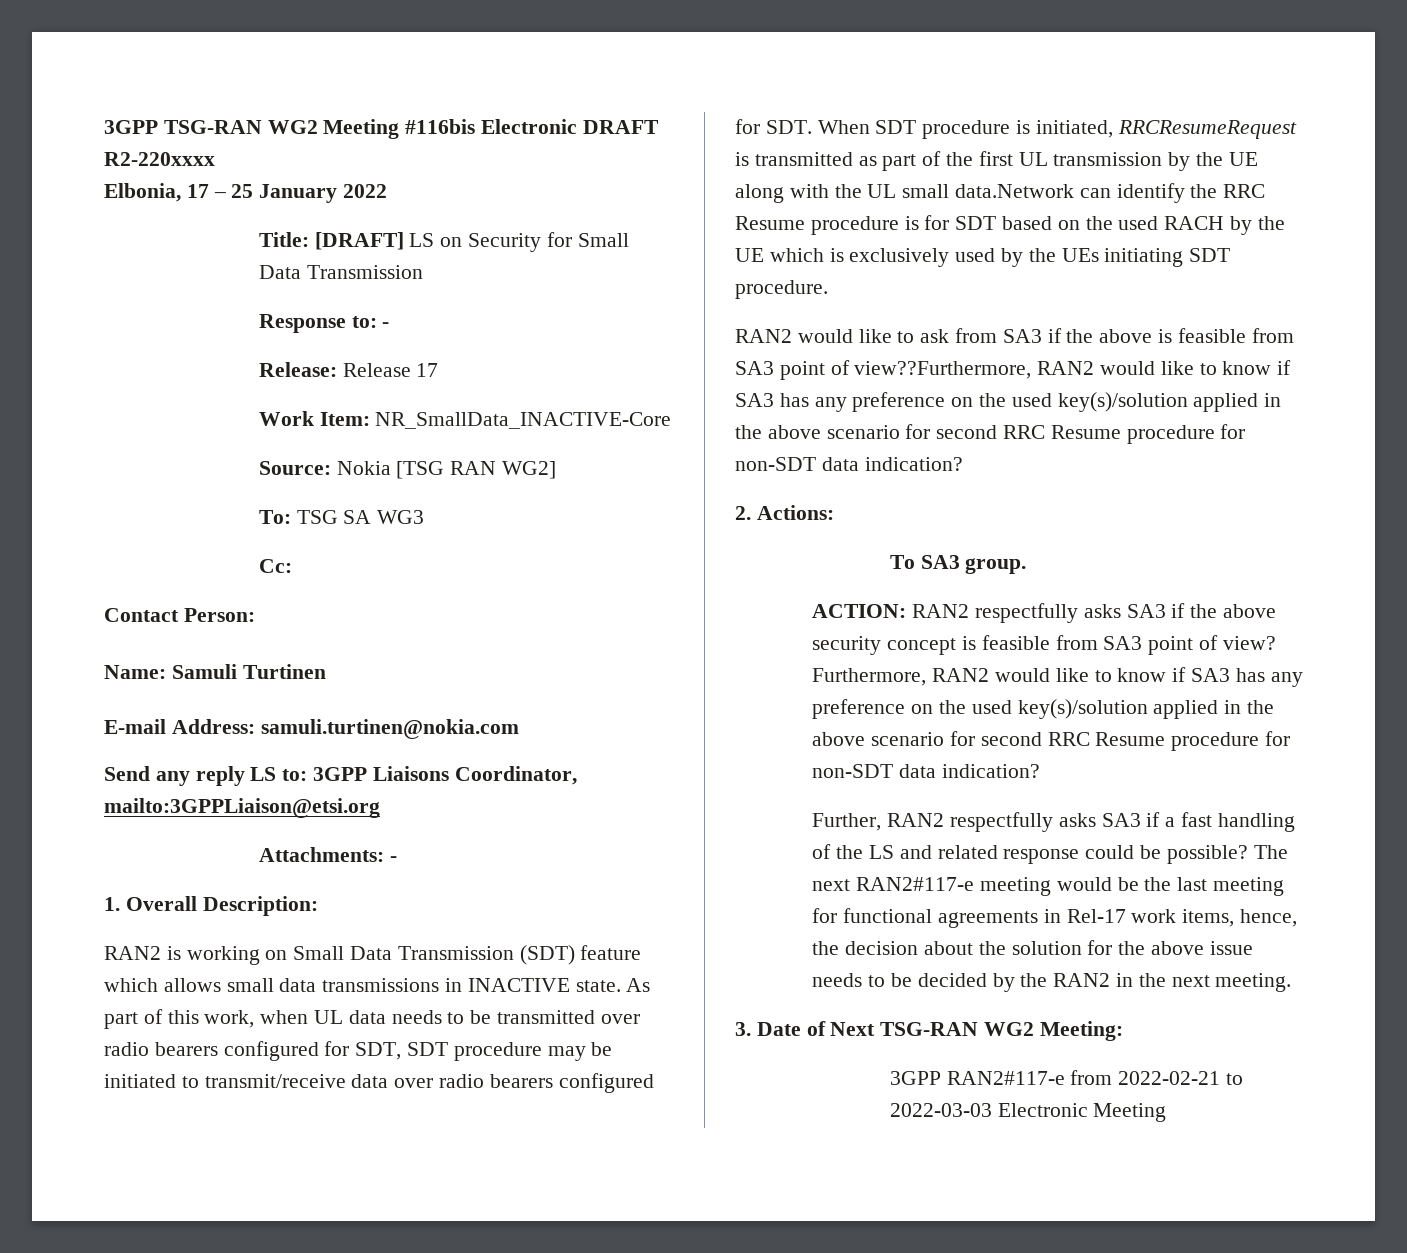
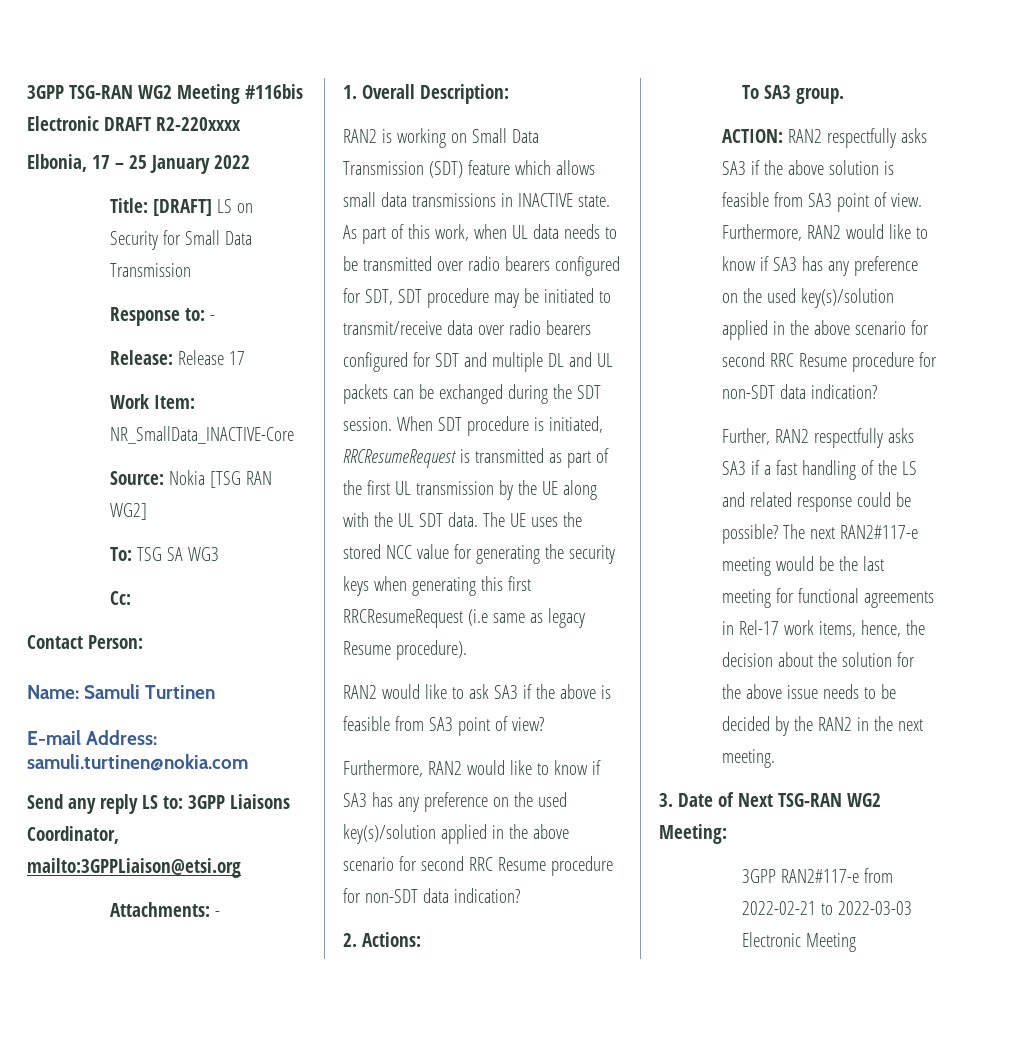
[765,120,812,134] SDT. -> [434,352,613,372] [343,384,601,404] [343,417,392,431] SDT and multiple DL and UL packets can be exchanged during the SDT session.
[902,183,1266,203] [735,215,1285,235] [735,248,1231,267] [735,280,828,299] small data.Network can identify the RRC Resume procedure is for SDT based on the used RACH by the UE which is exclusively used by the UEs initiating SDT procedure. -> [418,512,582,527] [343,544,615,564] [343,576,531,596] [343,608,585,628] [343,640,467,660] SDT data. The UE uses the stored NCC value for generating the security keys when generating this first RRCResumeRequest (i.e same as legacy Resume procedure).
[955,328,998,343] from -> (489, 691) none
[854,361,1032,379] view??Furthermore, -> [511,717,544,731] [343,760,423,777] view? // Furthermore,
[812,635,1276,655] security concept is feasible from SA3 point of view? -> [828,160,894,175] [721,192,922,212] solution is feasible from SA3 point of view.

